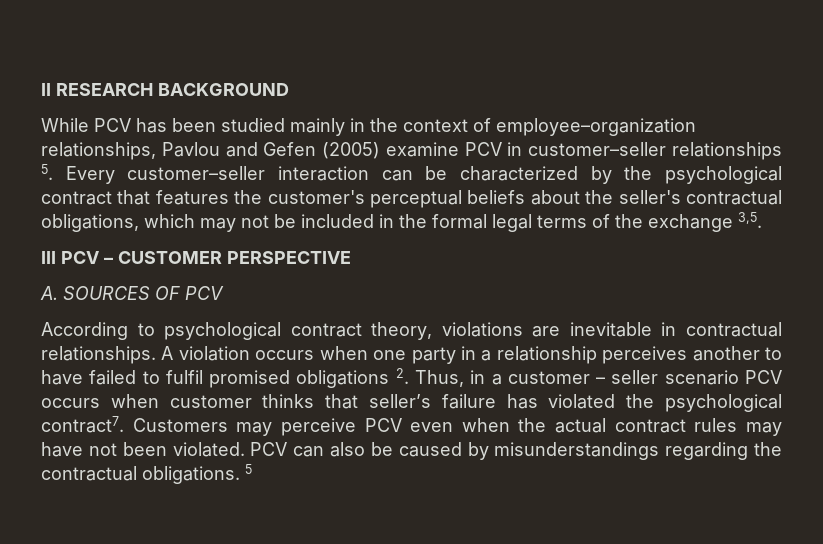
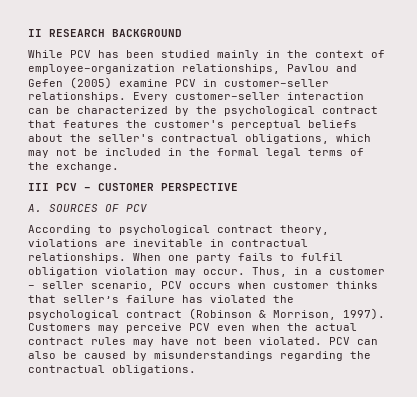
[672,142,782,160] [41,164,53,180] relationships 5. -> [28,92,126,102] relationships.
[648,212,762,232] exchange 3,5. -> [56,162,119,172] exchange.
[161,346,782,364] [41,368,409,388] A violation occurs when one party in a relationship perceives another to have failed to fulfil promised obligations 2. -> [133,253,343,263] [28,267,245,277] When one party fails to fulfil obligation violation may occur.
[664,370,739,385] scenario -> [91,281,154,291] scenario,
[41,416,124,433] contract7. -> [126,308,385,320] contract (Robinson & Morrison, 1997).
[245,464,252,474] 5 -> (196, 370) none

